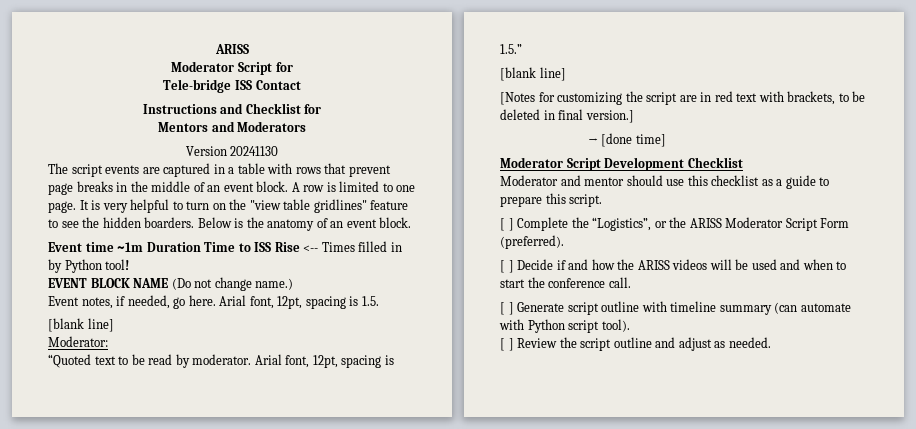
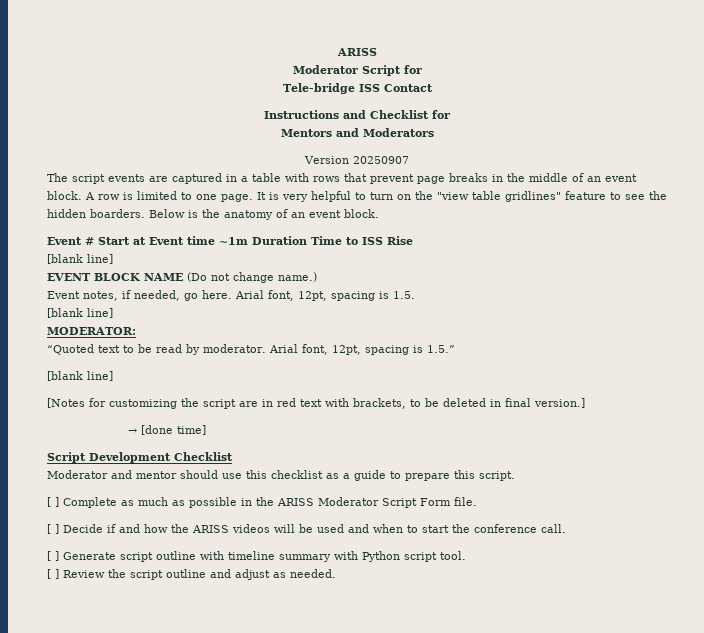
[230,146,279,156] 20241130 -> [353,156,409,164] 20250907
(82, 247) none -> [85,237,184,245] # Start at Event
[303,241,402,252] [48,259,130,273] <-- Times filled in by Python tool! -> [47,254,113,264] // [blank line]
[48,336,108,347] Moderator: -> [47,327,136,335] MODERATOR:
[500,157,563,168] Moderator -> (206, 430) none
[571,217,667,231] the “Logistics”, or -> [121,497,252,508] as much as possible in
[500,235,564,249] (preferred). -> [454,497,477,506] file.
[774,302,851,314] (can automate -> (331, 558) none
[601,319,630,332] tool). -> [440,551,466,560] tool.

